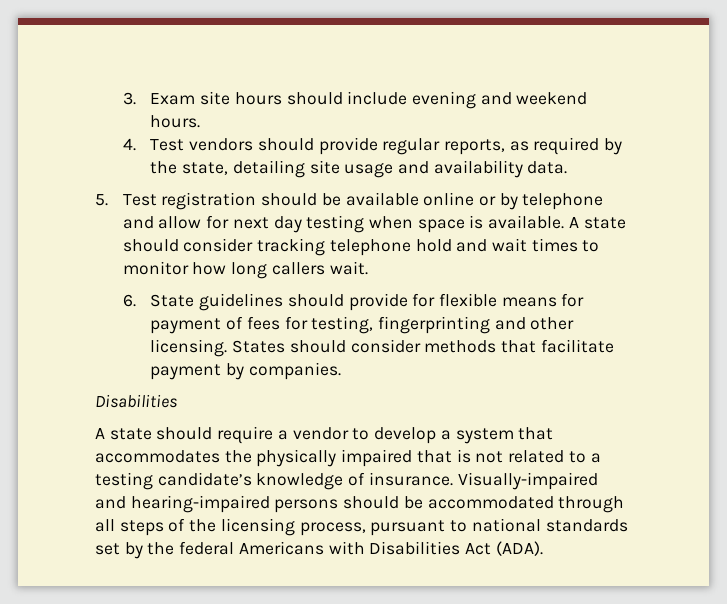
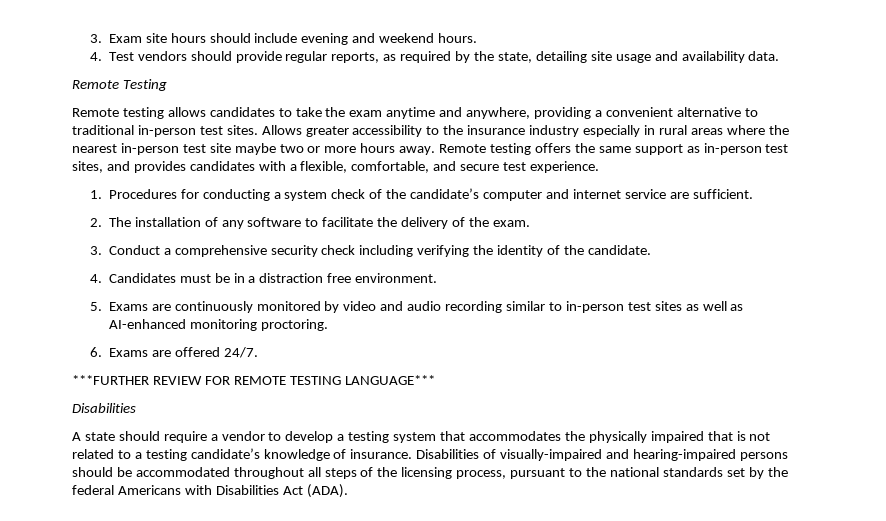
[95,192,604,210] [122,215,626,233] [122,238,600,256] [122,261,368,279] [122,293,585,311] [150,316,575,334] [150,339,614,357] [150,362,341,380] 5. Test registration should be available online or by telephone and allow for next day testing when space is available. A state should consider tracking telephone hold and wait times to monitor how long callers wait. // 6. State guidelines should provide for flexible means for payment of fees for testing, fingerprinting and other licensing. States should consider methods that facilitate payment by companies. -> [72,79,167,91] [72,107,758,119] [72,125,789,137] [72,143,789,155] [72,161,600,173] [89,188,753,201] [89,217,530,229] [89,245,651,257] [89,273,438,283] [89,301,744,313] [108,319,328,331] [89,347,258,358] [72,375,435,385] Remote Testing // Remote testing allows candidates to take the exam anytime and anywhere, providing a convenient alternative to traditional in-person test sites. Allows greater accessibility to the insurance industry especially in rural areas where the nearest in-person test site maybe two or more hours away. Remote testing offers the same support as in-person test sites, and provides candidates with a flexible, comfortable, and secure test experience. // 1. Procedures for conducting a system check of the candidate’s computer and internet service are sufficient. // 2. The installation of any software to facilitate the delivery of the exam. // 3. Conduct a comprehensive security check including verifying the identity of the candidate. // 4. Candidates must be in a distraction free environment. // 5. Exams are continuously monitored by video and audio recording similar to in-person test sites as well as AI-enhanced monitoring proctoring. // 6. Exams are offered 24/7. // ***FURTHER REVIEW FOR REMOTE TESTING LANGUAGE***
(451, 435) none -> [348,431,390,443] testing
[457,472,598,490] Visually-impaired -> [416,449,603,461] Disabilities of visually-impaired
[558,496,625,513] through -> [233,467,304,479] throughout
(468, 526) none -> [585,467,606,477] the

